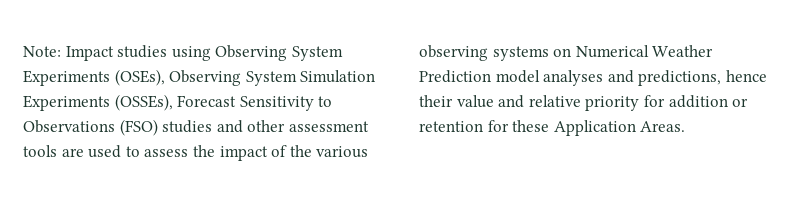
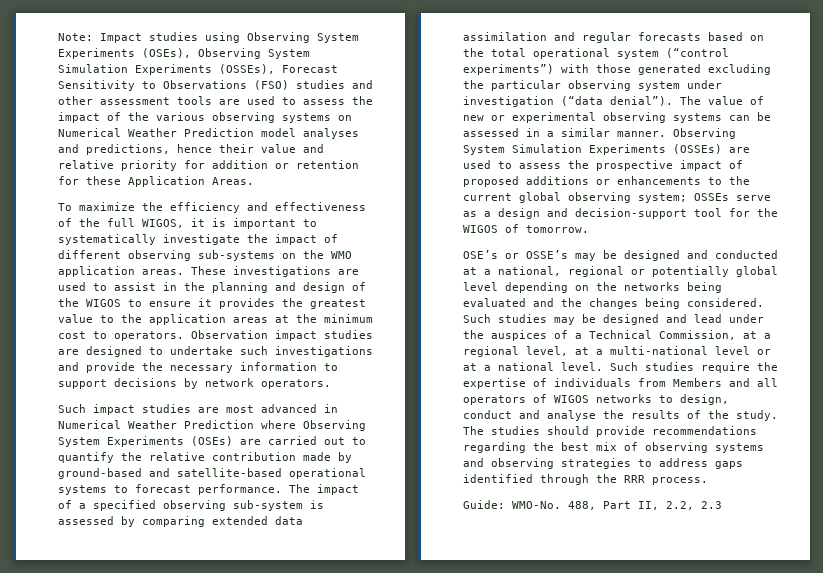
(686, 126) none -> [58,202,366,213] [58,218,317,229] [58,234,338,245] [58,250,352,261] [58,266,359,277] [58,282,366,293] [58,298,366,309] [58,314,373,325] [58,330,373,341] [58,346,373,357] [58,362,338,373] [58,378,331,389] [58,404,338,415] [58,420,366,431] [58,436,366,447] [58,452,352,463] [58,468,366,479] [58,484,359,495] [58,500,324,511] [58,516,303,527] [463,32,764,43] [463,48,729,59] [463,64,771,75] [463,80,722,91] [463,96,764,107] [463,112,771,123] [463,128,736,139] [463,144,750,155] [463,160,743,171] [463,176,750,187] [463,192,771,203] [463,208,778,219] [463,224,589,233] [463,250,778,261] [463,266,778,277] [463,282,722,293] [463,298,764,309] [463,314,764,325] [463,330,771,341] [463,346,771,357] [463,362,778,373] [463,378,778,389] [463,394,729,405] [463,410,778,421] [463,426,757,437] [463,442,764,453] [463,458,743,469] [463,474,708,485] [463,500,722,510] // To maximize the efficiency and effectiveness of the full WIGOS, it is important to systematically investigate the impact of different observing sub-systems on the WMO application areas. These investigations are used to assist in the planning and design of the WIGOS to ensure it provides the greatest value to the application areas at the minimum cost to operators. Observation impact studies are designed to undertake such investigations and provide the necessary information to support decisions by network operators. // Such impact studies are most advanced in Numerical Weather Prediction where Observing System Experiments (OSEs) are carried out to quantify the relative contribution made by ground-based and satellite-based operational systems to forecast performance. The impact of a specified observing sub-system is assessed by comparing extended data assimilation and regular forecasts based on the total operational system (“control experiments”) with those generated excluding the particular observing system under investigation (“data denial”). The value of new or experimental observing systems can be assessed in a similar manner. Observing System Simulation Experiments (OSSEs) are used to assess the prospective impact of proposed additions or enhancements to the current global observing system; OSSEs serve as a design and decision-support tool for the WIGOS of tomorrow. // OSE’s or OSSE’s may be designed and conducted at a national, regional or potentially global level depending on the networks being evaluated and the changes being considered. Such studies may be designed and lead under the auspices of a Technical Commission, at a regional level, at a multi-national level or at a national level. Such studies require the expertise of individuals from Members and all operators of WIGOS networks to design, conduct and analyse the results of the study. The studies should provide recommendations regarding the best mix of observing systems and observing strategies to address gaps identified through the RRR process. // Guide: WMO-No. 488, Part II, 2.2, 2.3

